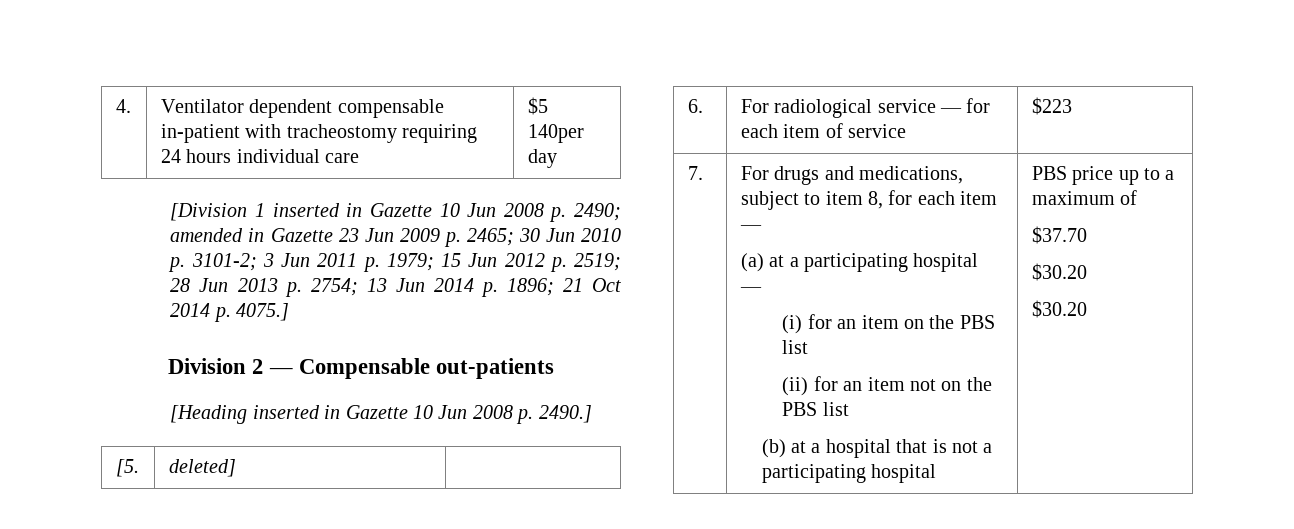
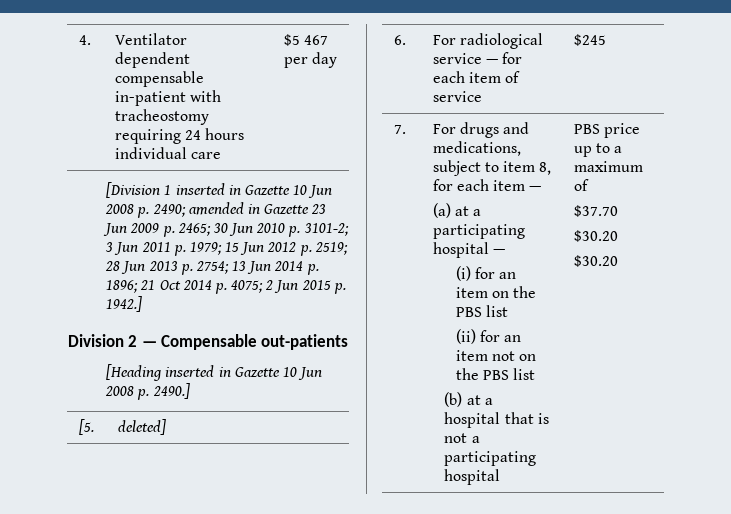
[527,124,584,143] 140per -> [303,35,328,45] [283,57,308,68] 467 per
[236,303,290,321] 4075.] -> [231,280,346,294] [106,296,143,312] 4075; 2 Jun 2015 p. 1942.]
[1031,97,1072,115] $223 -> [573,34,606,46] $245

